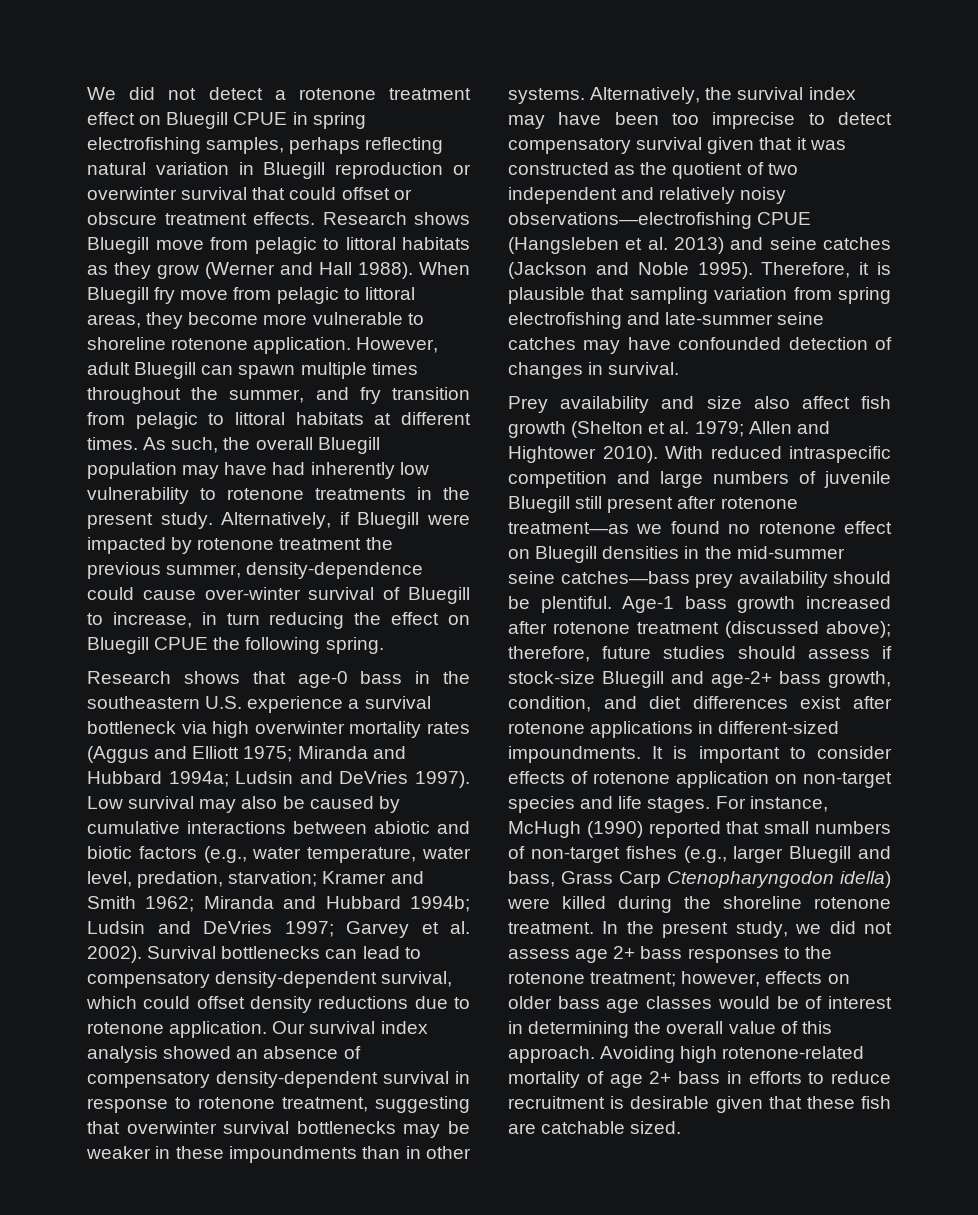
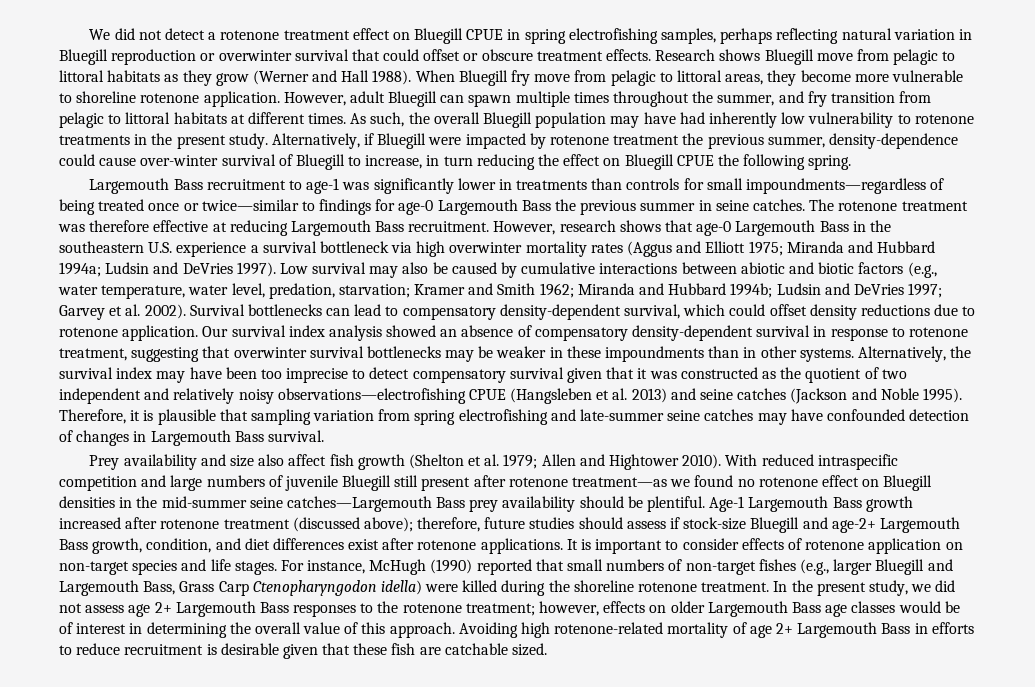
[87,671,171,684] Research -> [89,178,945,194] [59,199,968,215] [58,220,616,236] Largemouth Bass recruitment to age-1 was significantly lower in treatments than controls for small impoundments—regardless of being treated once or twice—similar to findings for age-0 Largemouth Bass the previous summer in seine catches. The rotenone treatment was therefore effective at reducing Largemouth Bass recruitment. However, research
[360,671,403,684] bass -> [735,220,849,236] Largemouth Bass
(604, 368) none -> [150,430,264,446] Largemouth Bass
[560,571,690,584] catches—bass -> [286,496,466,512] catches—Largemouth Bass
[684,596,727,609] bass -> [748,496,862,512] Largemouth Bass
[779,671,821,684] bass -> [879,517,960,533] [59,539,88,550] Largemouth Bass
[590,721,840,738] [508,746,641,763] applications in different-sized impoundments. -> [480,538,563,554] applications.
[508,871,555,887] bass, -> [59,580,176,596] Largemouth Bass,
[640,946,683,959] bass -> [175,601,289,617] Largemouth Bass
[557,996,600,1009] bass -> [707,601,821,617] Largemouth Bass
[678,1071,720,1084] bass -> [797,622,911,638] Largemouth Bass

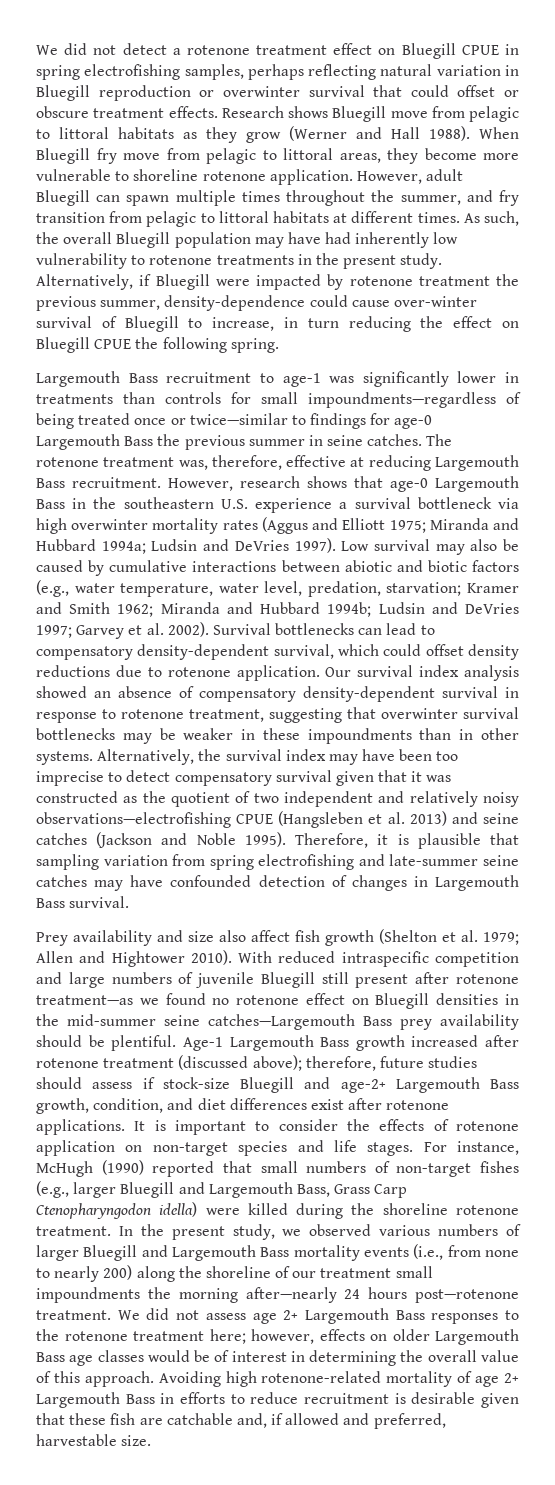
[58,220,150,232] was therefore -> [178,455,282,470] was, therefore,
(739, 544) none -> [347,1119,370,1131] the
(932, 588) none -> [309,1224,522,1236] [36,1244,519,1261] [36,1265,433,1282] [36,1287,519,1303] [36,1310,140,1320] observed various numbers of larger Bluegill and Largemouth Bass mortality events (i.e., from none to nearly 200) along the shoreline of our treatment small impoundments the morning after—nearly 24 hours post—rotenone treatment. We
[465,603,535,616] treatment; -> [133,1329,246,1344] treatment here;
[512,643,548,656] sized. -> [236,1413,446,1429] [36,1434,152,1446] and, if allowed and preferred, harvestable size.

